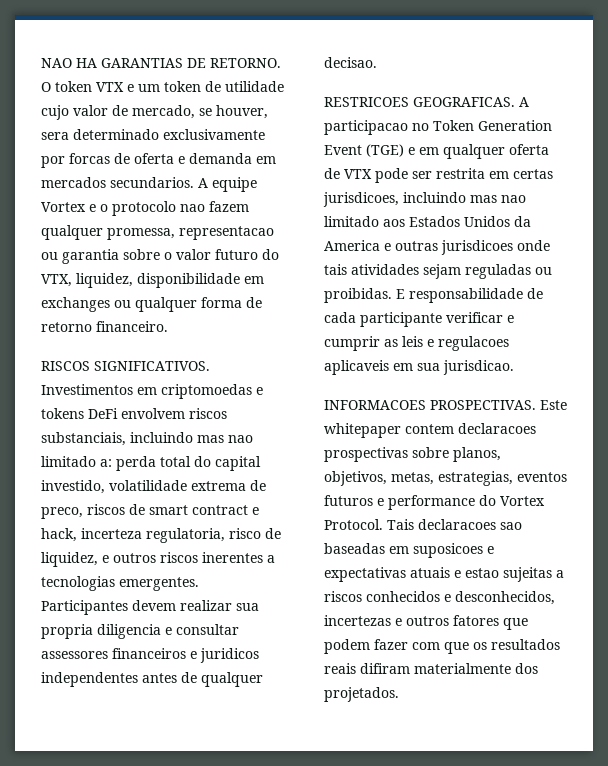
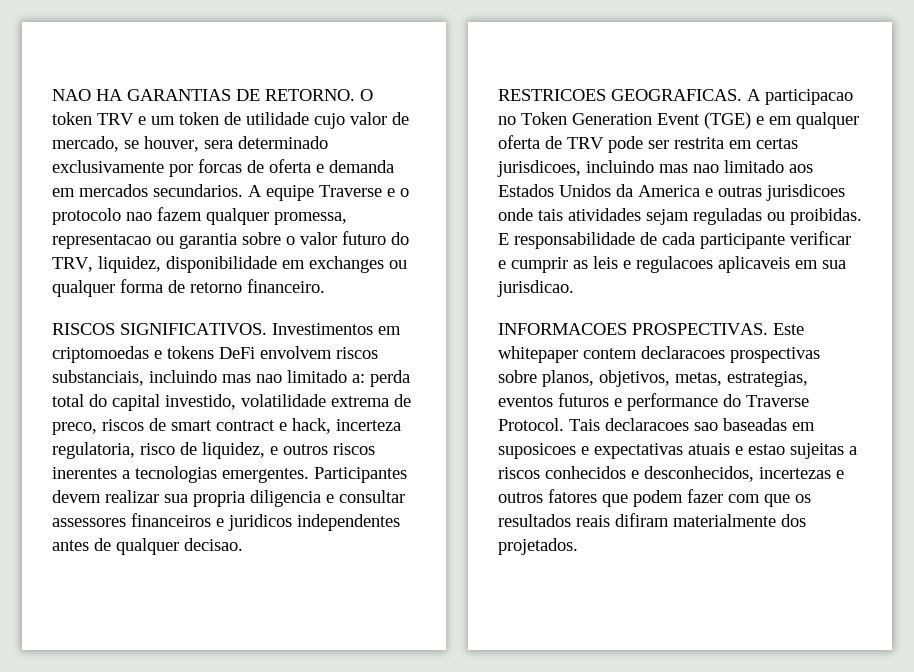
[96,82,124,92] VTX -> [97,113,134,125] TRV
[41,202,86,212] Vortex -> [319,185,382,197] Traverse
[41,274,72,287] VTX, -> [52,257,93,272] TRV,
[344,169,372,179] VTX -> [567,137,604,149] TRV
[500,496,545,506] Vortex -> [746,395,809,407] Traverse

